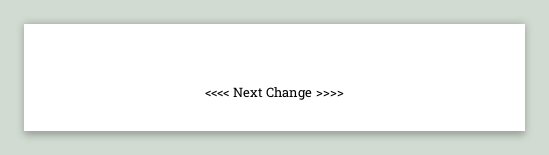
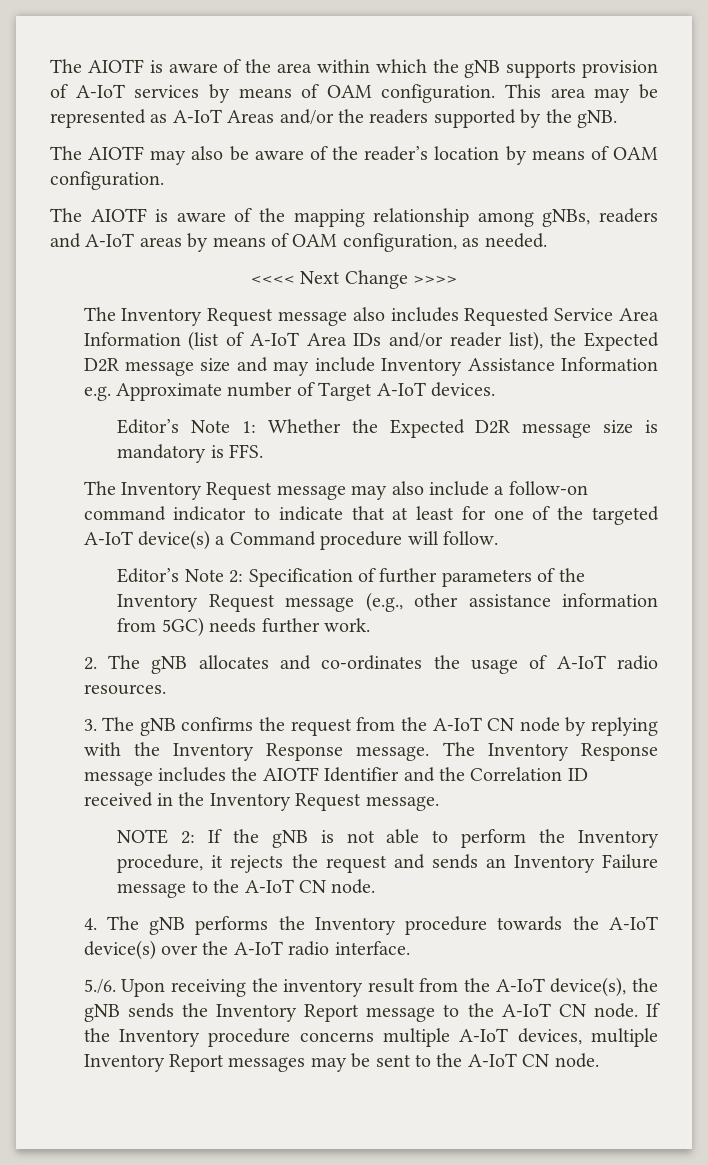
[205,87,344,100] <<<< Next Change >>>> -> [50,59,658,78] [50,84,658,103] [50,109,617,128] [50,146,658,165] [50,171,164,190] [50,208,659,227] [50,233,547,252] [250,270,458,289] [83,307,659,326] [83,331,660,351] [83,357,658,376] [83,382,496,401] [117,419,659,438] [117,444,264,463] [83,481,588,500] [83,506,660,525] [83,530,499,550] [117,568,585,587] [117,592,659,612] [117,617,370,637] [83,655,658,674] [83,684,166,695] [83,717,658,736] [83,742,658,761] [83,767,588,786] [83,792,439,811] [117,829,660,848] [117,854,658,873] [117,879,376,898] [83,916,658,935] [83,940,410,960] [83,977,658,997] [83,1003,660,1022] [83,1028,658,1047] [83,1053,599,1072] The AIOTF is aware of the area within which the gNB supports provision of A-IoT services by means of OAM configuration. This area may be represented as A-IoT Areas and/or the readers supported by the gNB. // The AIOTF may also be aware of the reader’s location by means of OAM configuration. // The AIOTF is aware of the mapping relationship among gNBs, readers and A-IoT areas by means of OAM configuration, as needed. // <<<< Next Change >>>> // The Inventory Request message also includes Requested Service Area Information (list of A-IoT Area IDs and/or reader list), the Expected D2R message size and may include Inventory Assistance Information e.g. Approximate number of Target A-IoT devices. // Editor’s Note 1: Whether the Expected D2R message size is mandatory is FFS. // The Inventory Request message may also include a follow-on command indicator to indicate that at least for one of the targeted A-IoT device(s) a Command procedure will follow. // Editor’s Note 2: Specification of further parameters of the Inventory Request message (e.g., other assistance information from 5GC) needs further work. // 2. The gNB allocates and co-ordinates the usage of A-IoT radio resources. // 3. The gNB confirms the request from the A-IoT CN node by replying with the Inventory Response message. The Inventory Response message includes the AIOTF Identifier and the Correlation ID received in the Inventory Request message. // NOTE 2: If the gNB is not able to perform the Inventory procedure, it rejects the request and sends an Inventory Failure message to the A-IoT CN node. // 4. The gNB performs the Inventory procedure towards the A-IoT device(s) over the A-IoT radio interface. // 5./6. Upon receiving the inventory result from the A-IoT device(s), the gNB sends the Inventory Report message to the A-IoT CN node. If the Inventory procedure concerns multiple A-IoT devices, multiple Inventory Report messages may be sent to the A-IoT CN node.

